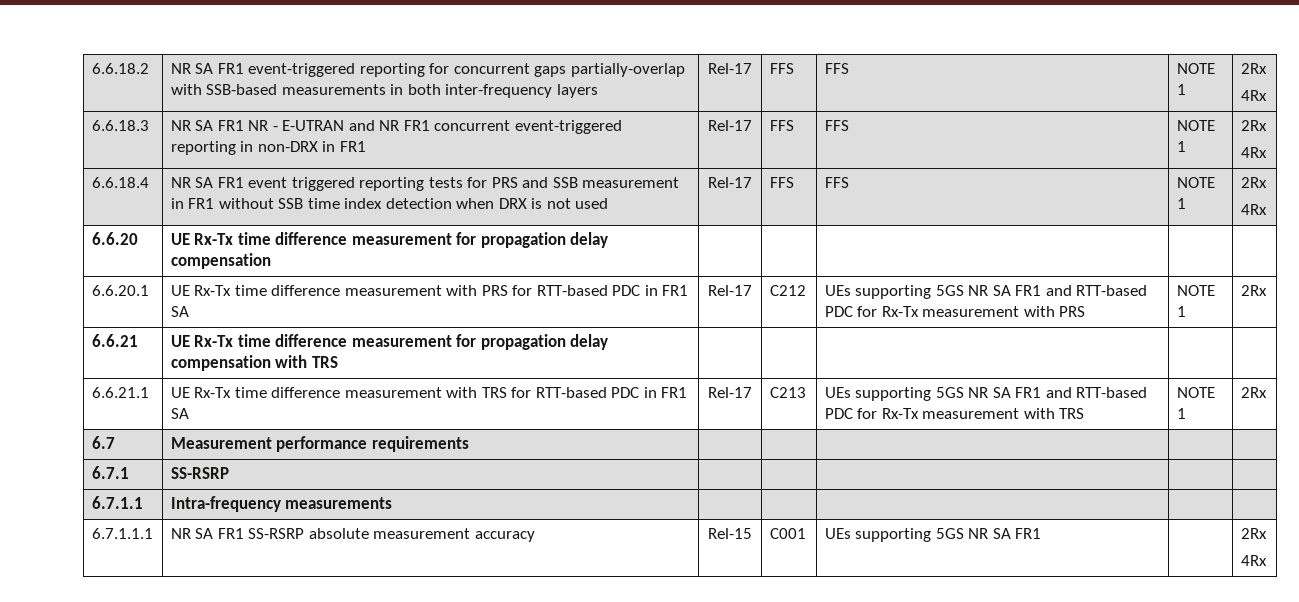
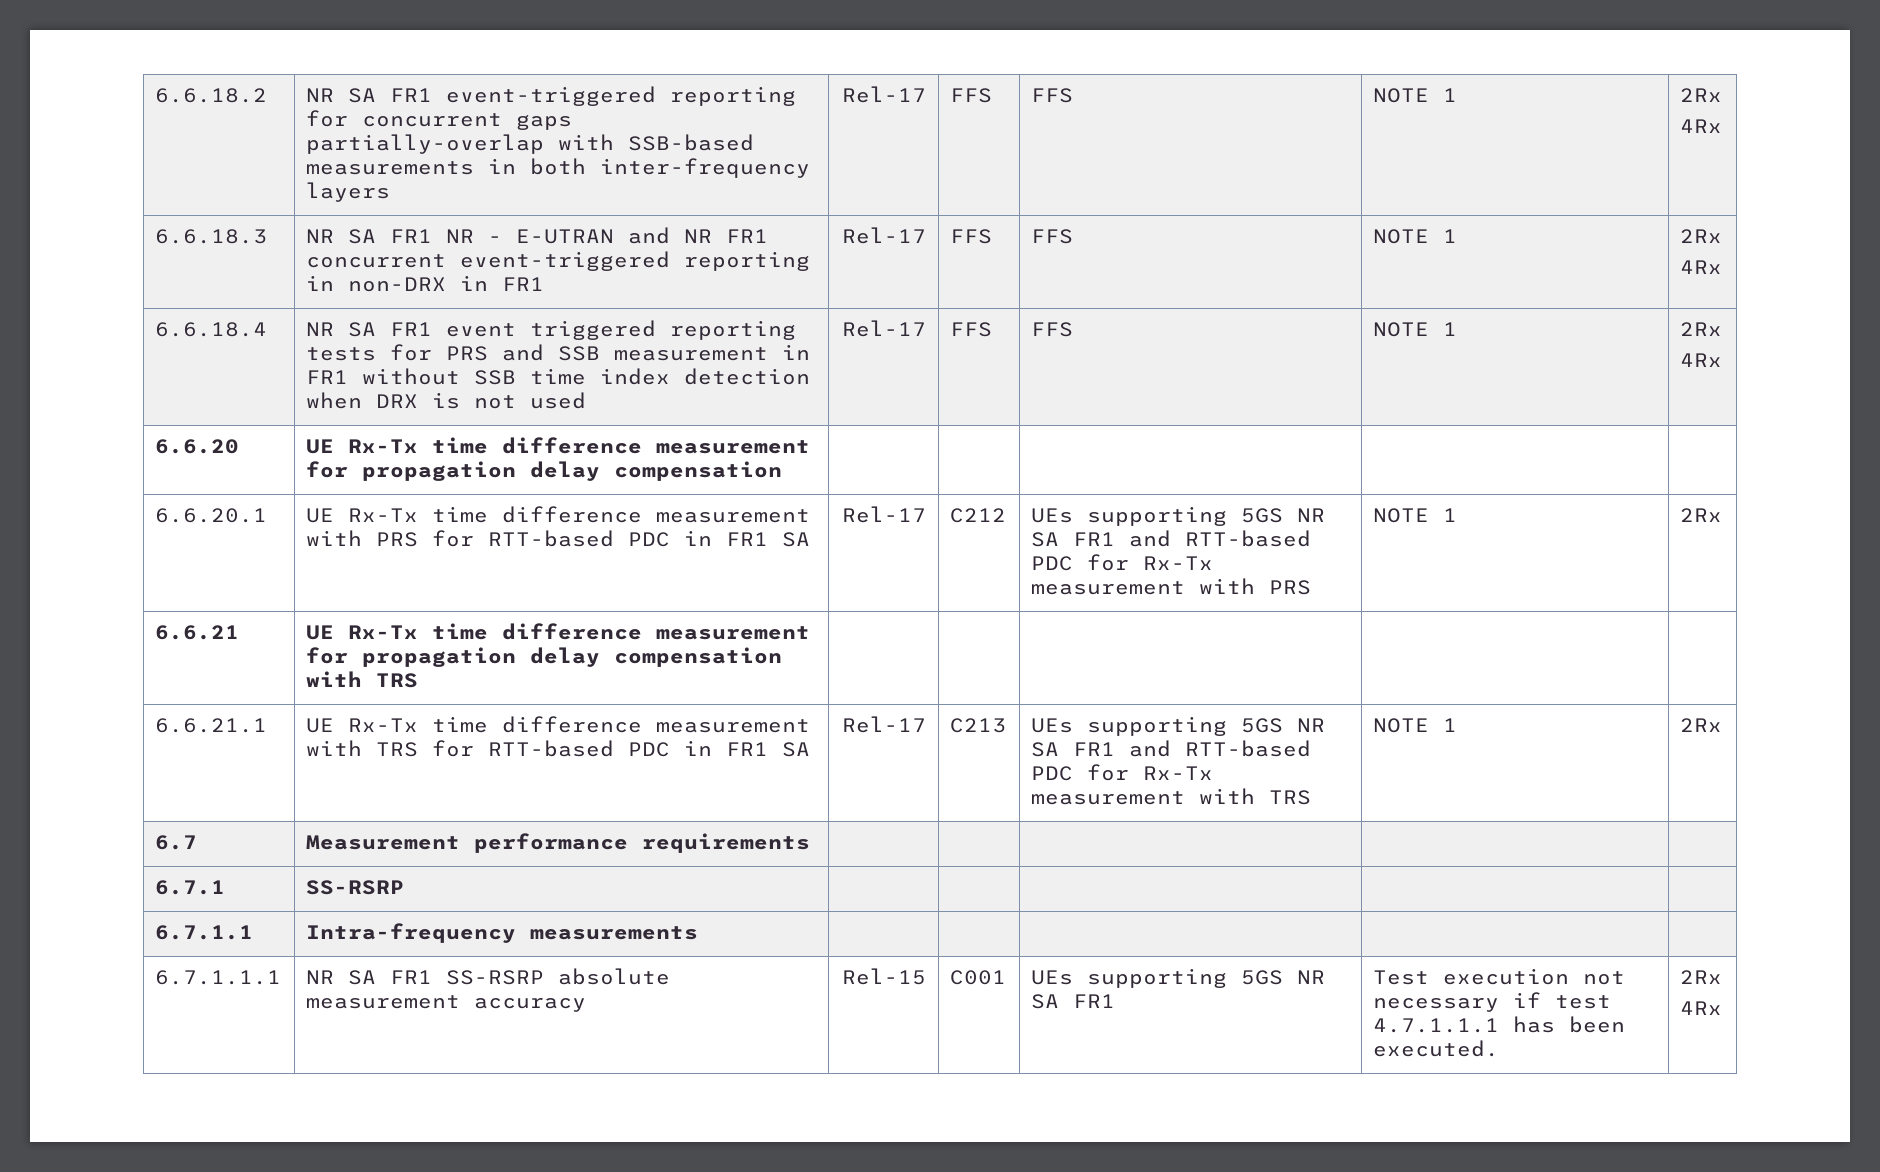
(1042, 533) none -> [1373,968,1626,985] [1373,992,1612,1012] [1373,1016,1626,1033] [1373,1040,1500,1057] Test execution not necessary if test 4.7.1.1.1 has been executed.

